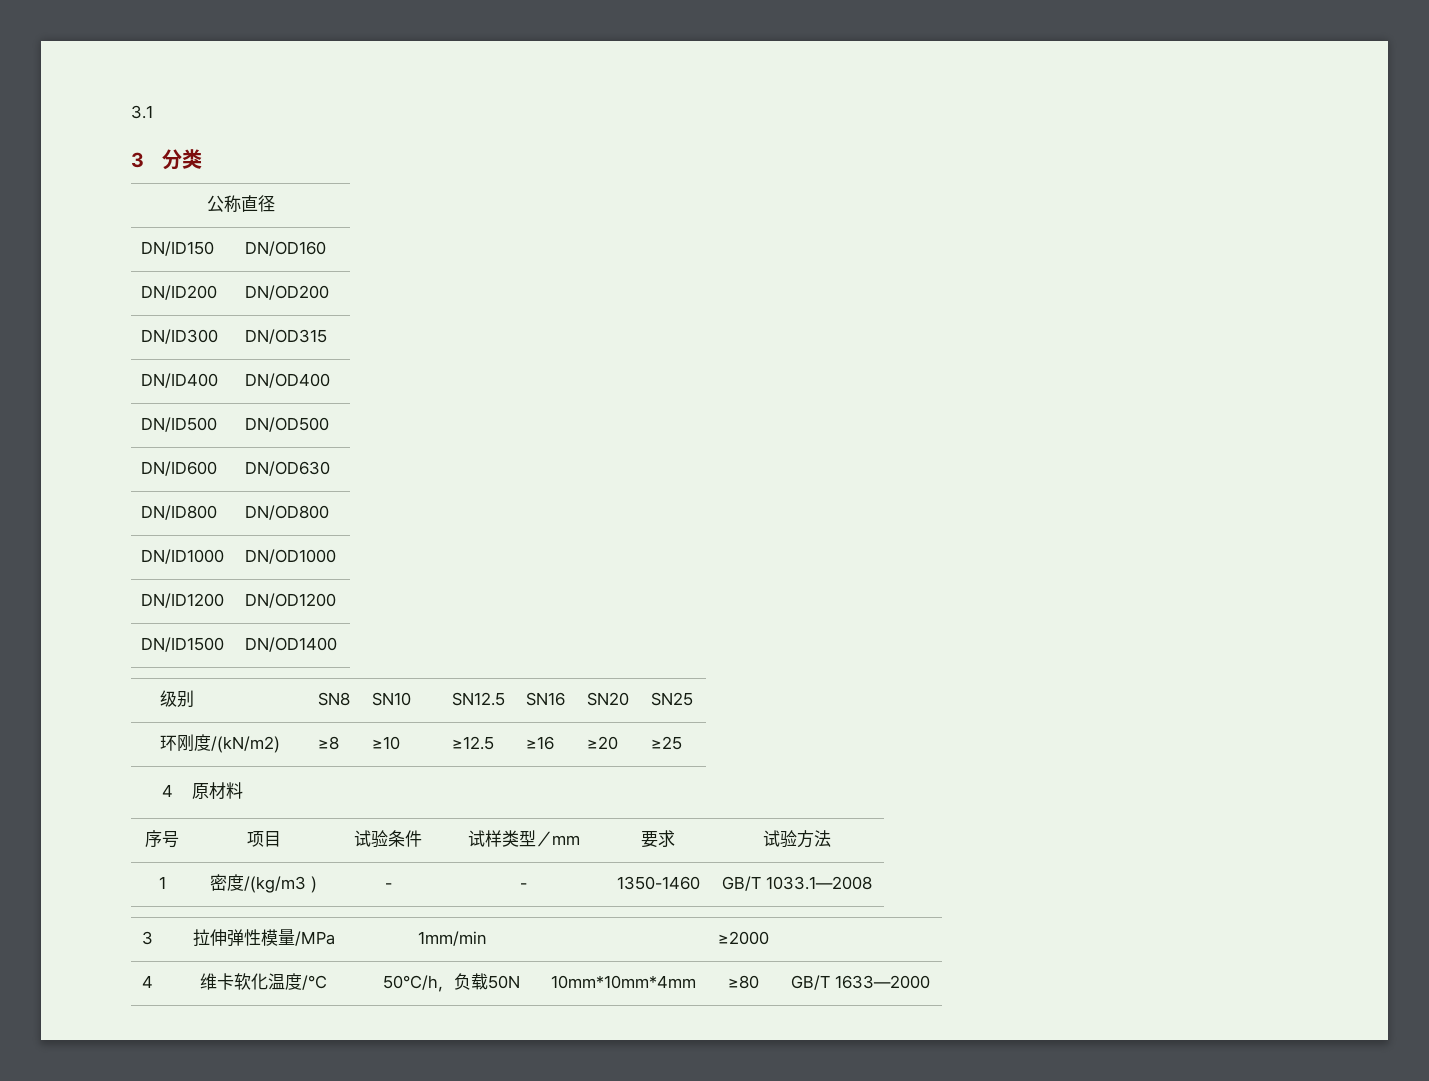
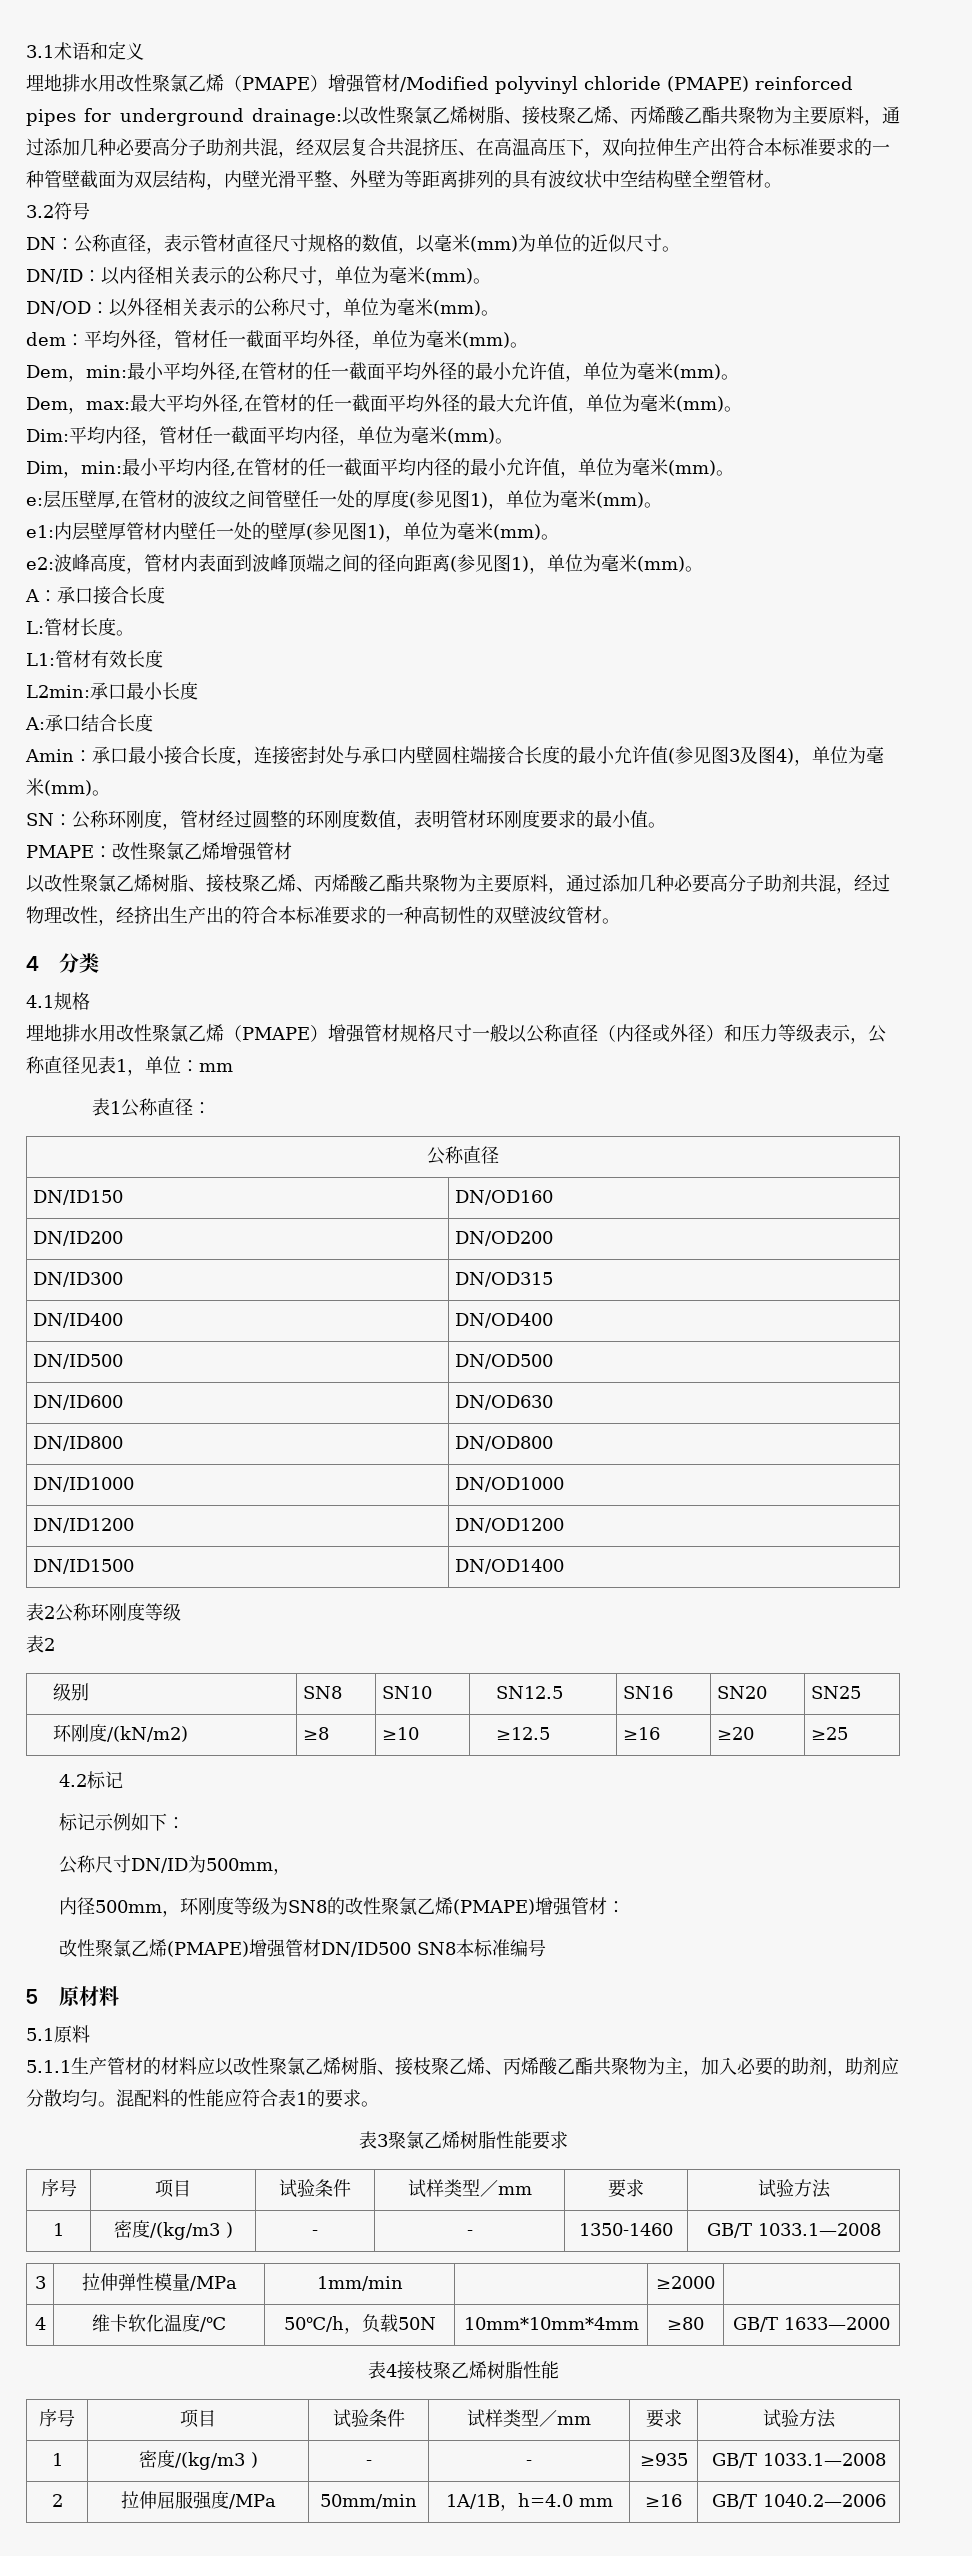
[131,149,202,170] // 3分类 -> [54,41,144,60] [26,74,853,94] [26,106,900,126] [26,138,890,158] [26,170,782,190] [26,202,90,220] [26,234,680,254] [26,266,491,286] [26,298,499,318] [26,330,528,350] [26,362,739,382] [26,394,742,414] [26,426,513,446] [26,458,734,478] [26,490,662,510] [26,522,559,542] [26,554,703,574] [25,586,165,605] [26,618,134,636] [26,650,163,668] [26,682,198,700] [25,714,153,732] [25,746,884,766] [26,778,110,796] [26,810,666,830] [26,842,292,861] [26,874,890,894] [26,906,620,926] [26,953,99,973] [26,992,90,1010] [26,1024,886,1044] [26,1056,233,1076] [91,1098,211,1117] 术语和定义 // 埋地排水用改性聚氯乙烯（PMAPE）增强管材/Modified polyvinyl chloride (PMAPE) reinforced pipes for underground drainage:以改性聚氯乙烯树脂、接枝聚乙烯、丙烯酸乙酯共聚物为主要原料，通过添加几种必要高分子助剂共混，经双层复合共混挤压、在高温高压下，双向拉伸生产出符合本标准要求的一种管壁截面为双层结构，内壁光滑平整、外壁为等距离排列的具有波纹状中空结构壁全塑管材。 // 3.2符号 // DN：公称直径，表示管材直径尺寸规格的数值，以毫米(mm)为单位的近似尺寸。 // DN/ID：以内径相关表示的公称尺寸，单位为毫米(mm)。 // DN/OD：以外径相关表示的公称尺寸，单位为毫米(mm)。 // dem：平均外径，管材任一截面平均外径，单位为毫米(mm)。 // Dem，min:最小平均外径,在管材的任一截面平均外径的最小允许值，单位为毫米(mm)。 // Dem，max:最大平均外径,在管材的任一截面平均外径的最大允许值，单位为毫米(mm)。 // Dim:平均内径，管材任一截面平均内径，单位为毫米(mm)。 // Dim，min:最小平均内径,在管材的任一截面平均内径的最小允许值，单位为毫米(mm)。 // e:层压壁厚,在管材的波纹之间管壁任一处的厚度(参见图1)，单位为毫米(mm)。 // e1:内层壁厚管材内壁任一处的壁厚(参见图1)，单位为毫米(mm)。 // e2:波峰高度，管材内表面到波峰顶端之间的径向距离(参见图1)，单位为毫米(mm)。 // A：承口接合长度 // L:管材长度。 // L1:管材有效长度 // L2min:承口最小长度 // A:承口结合长度 // Amin：承口最小接合长度，连接密封处与承口内壁圆柱端接合长度的最小允许值(参见图3及图4)，单位为毫米(mm)。 // SN：公称环刚度，管材经过圆整的环刚度数值，表明管材环刚度要求的最小值。 // PMAPE：改性聚氯乙烯增强管材 // 以改性聚氯乙烯树脂、接枝聚乙烯、丙烯酸乙酯共聚物为主要原料，通过添加几种必要高分子助剂共混，经过物理改性，经挤出生产出的符合本标准要求的一种高韧性的双壁波纹管材。 // 4分类 // 4.1规格 // 埋地排水用改性聚氯乙烯（PMAPE）增强管材规格尺寸一般以公称直径（内径或外径）和压力等级表示，公称直径见表1，单位：mm // 表1公称直径：
(338, 644) none -> [26,1603,181,1622] [26,1635,55,1653] // 表2公称环刚度等级 // 表2
[161,782,244,799] 4原材料 -> [58,1771,123,1789] [58,1813,185,1831] [58,1855,291,1875] [58,1897,625,1917] [58,1939,546,1958] [26,1986,119,2007] [26,2025,90,2043] [26,2057,899,2077] [26,2089,379,2108] [358,2131,568,2150] 4.2标记 // 标记示例如下： // 公称尺寸DN/ID为500mm， // 内径500mm，环刚度等级为SN8的改性聚氯乙烯(PMAPE)增强管材： // 改性聚氯乙烯(PMAPE)增强管材DN/ID500 SN8本标准编号 // 5原材料 // 5.1原料 // 5.1.1生产管材的材料应以改性聚氯乙烯树脂、接枝聚乙烯、丙烯酸乙酯共聚物为主，加入必要的助剂，助剂应分散均匀。混配料的性能应符合表1的要求。 // 表3聚氯乙烯树脂性能要求
(930, 982) none -> [367,2361,559,2380] [39,2409,75,2427] [180,2409,217,2428] [332,2409,405,2428] [467,2409,591,2428] [645,2409,682,2428] [762,2409,836,2428] [51,2453,63,2466] [138,2450,258,2470] [365,2460,372,2466] [526,2460,532,2466] [639,2453,688,2466] [711,2453,886,2468] [51,2494,63,2507] [120,2491,276,2510] [320,2494,417,2509] [445,2493,613,2511] [645,2494,682,2507] [711,2494,886,2509] // 表4接枝聚乙烯树脂性能 // 序号 | 项目 | 试验条件 | 试样类型／mm | 要求 | 试验方法 // 1 | 密度/(kg/m3 ) | - | - | ≥935 | GB/T 1033.1—2008 // 2 | 拉伸屈服强度/MPa | 50mm/min | 1A/1B，h=4.0 mm | ≥16 | GB/T 1040.2—2006

